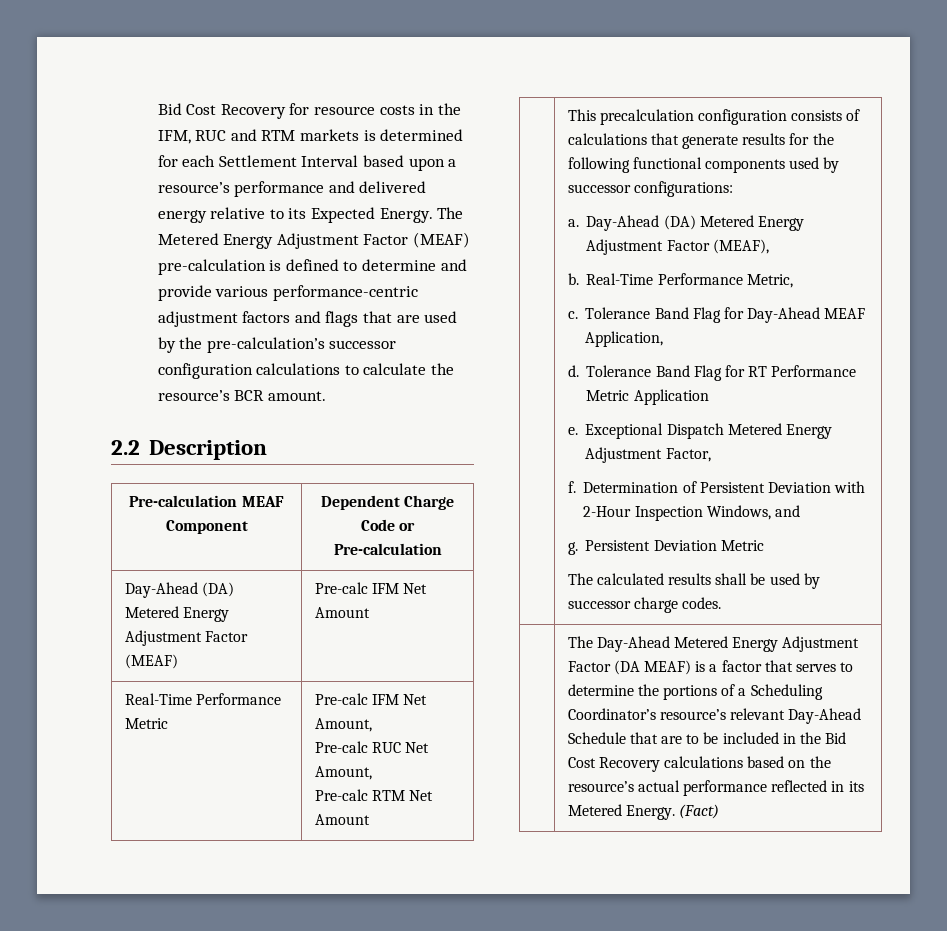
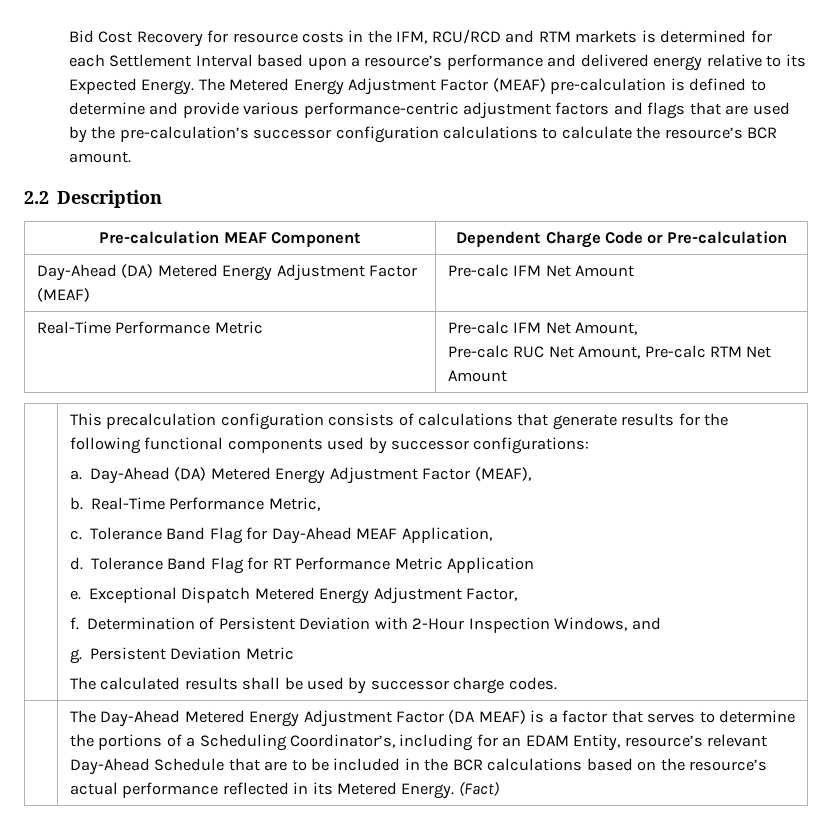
[195,130,227,141] RUC -> [431,29,501,44] RCU/RCD
(372, 773) // -> (641, 352) none
[567,708,656,720] Coordinator’s -> [289,734,621,751] Coordinator’s, including for an EDAM Entity,
[825,732,847,744] [567,757,660,772] Bid Cost Recovery -> [452,759,483,771] BCR

